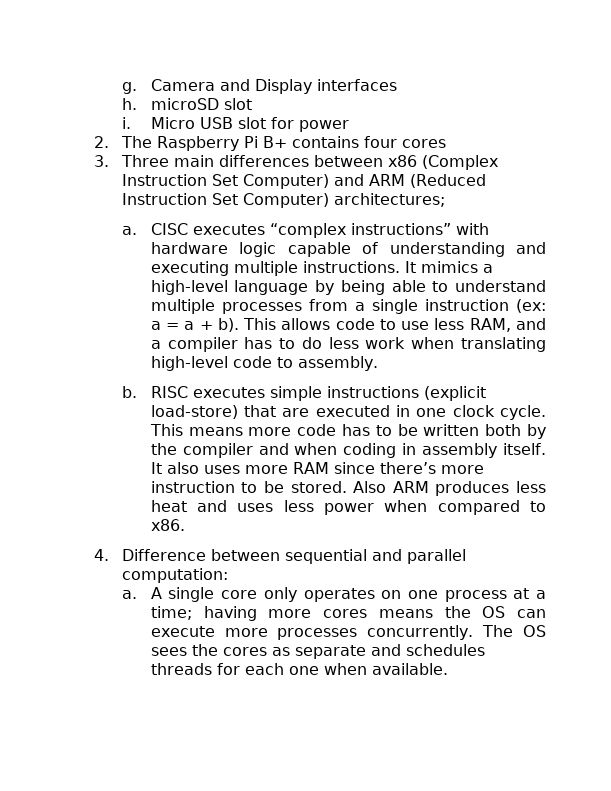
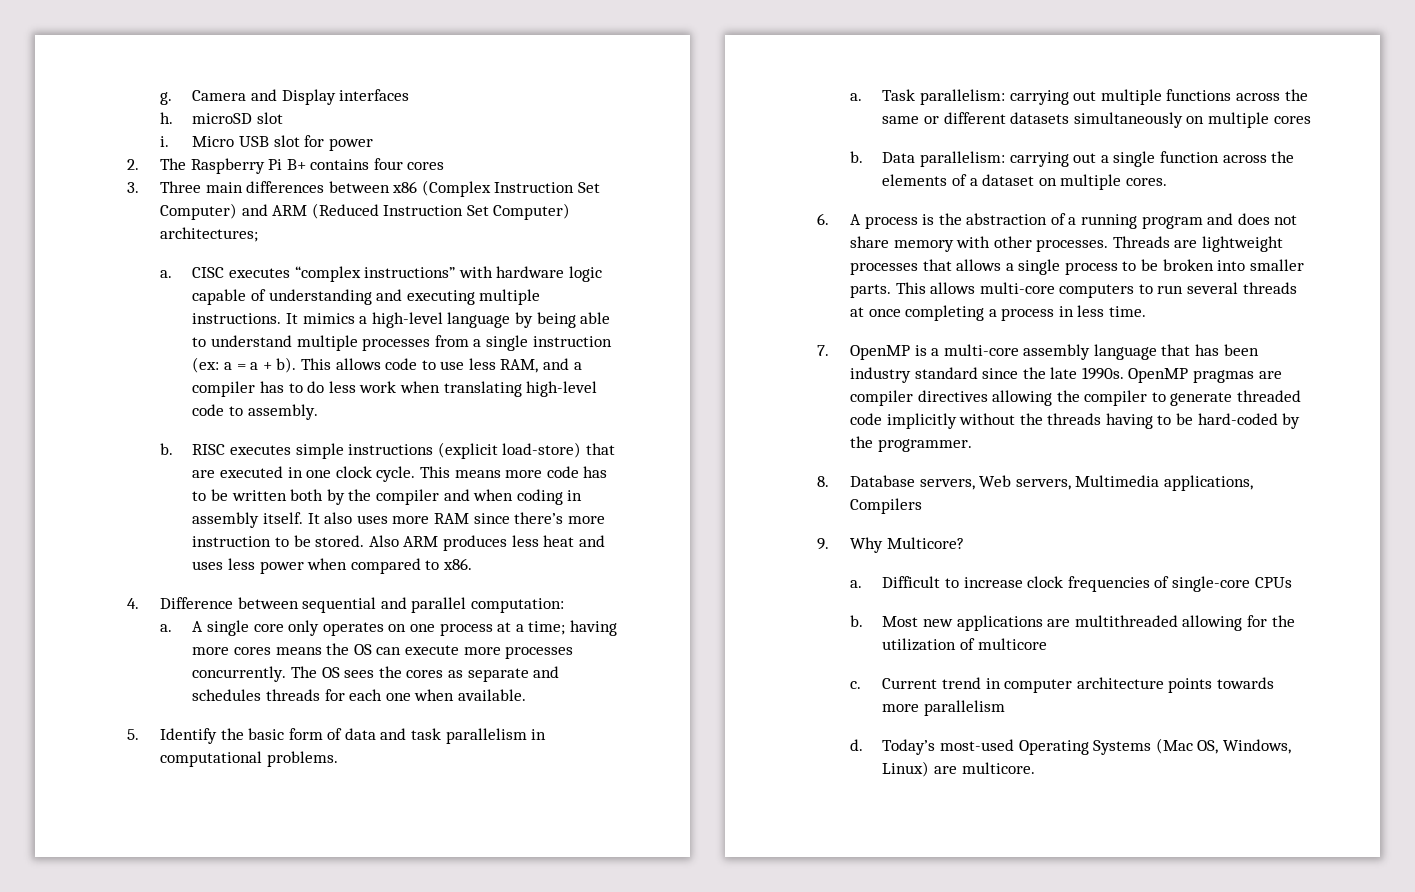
(448, 669) none -> [127,728,547,744] [159,751,338,767] [849,89,1308,105] [882,112,1311,128] [849,151,1295,167] [882,174,1167,190] [817,213,1298,229] [849,236,1284,252] [849,259,1304,275] [849,282,1297,298] [849,305,1147,321] [817,344,1259,360] [849,367,1282,383] [849,390,1302,406] [849,413,1301,429] [849,436,972,452] [817,475,1253,491] [849,498,922,514] [817,537,964,553] [849,576,1292,592] [849,615,1295,631] [882,638,1047,651] [849,677,1274,693] [882,700,1005,716] [849,738,1291,755] [882,761,1035,777] // 5. Identify the basic form of data and task parallelism in computational problems. // a. Task parallelism: carrying out multiple functions across the same or different datasets simultaneously on multiple cores // b. Data parallelism: carrying out a single function across the elements of a dataset on multiple cores. // 6. A process is the abstraction of a running program and does not share memory with other processes. Threads are lightweight processes that allows a single process to be broken into smaller parts. This allows multi-core computers to run several threads at once completing a process in less time. // 7. OpenMP is a multi-core assembly language that has been industry standard since the late 1990s. OpenMP pragmas are compiler directives allowing the compiler to generate threaded code implicitly without the threads having to be hard-coded by the programmer. // 8. Database servers, Web servers, Multimedia applications, Compilers // 9. Why Multicore? // a. Difficult to increase clock frequencies of single-core CPUs // b. Most new applications are multithreaded allowing for the utilization of multicore // c. Current trend in computer architecture points towards more parallelism // d. Today’s most-used Operating Systems (Mac OS, Windows, Linux) are multicore.

